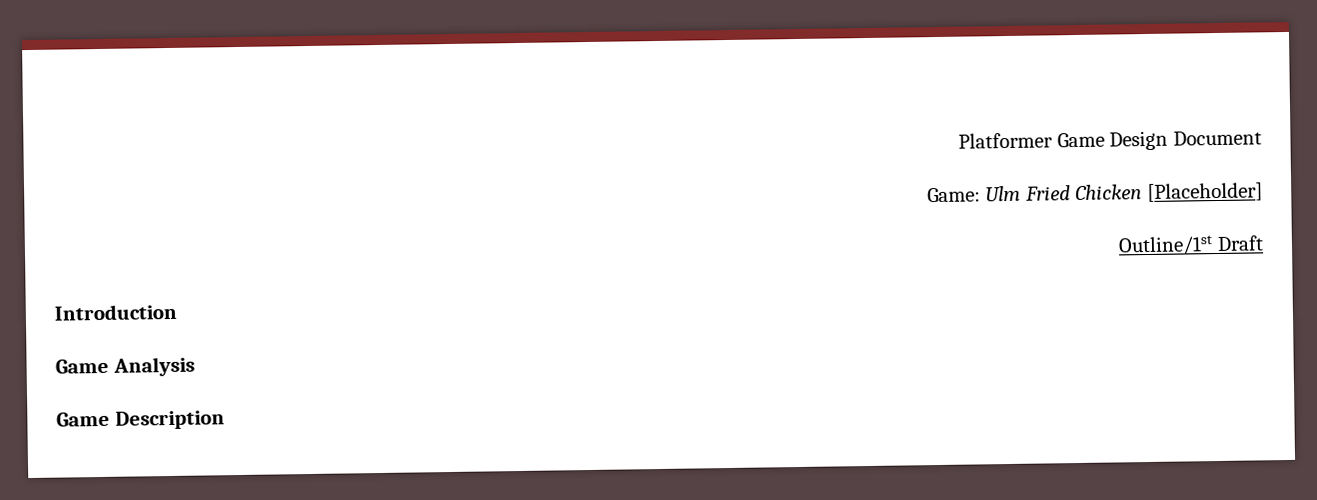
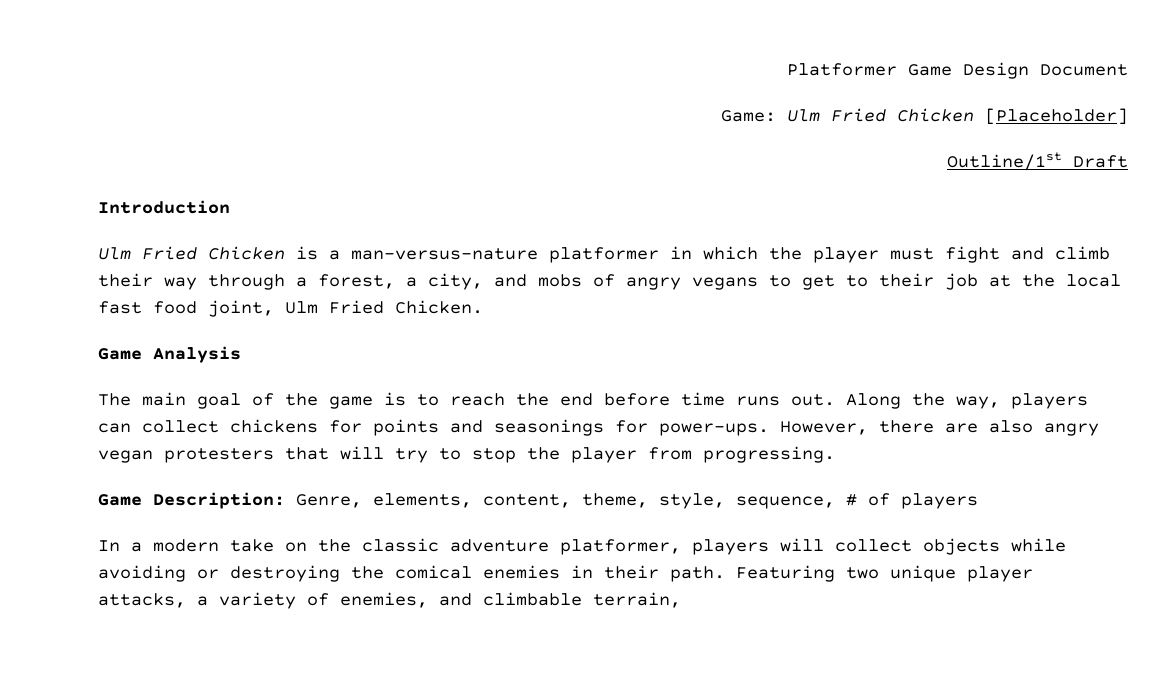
[55,356,195,377] [56,410,225,430] Game Analysis // Game Description -> [98,246,1110,263] [98,273,1121,290] [98,300,483,317] [98,346,241,363] [98,392,1088,409] [98,419,1099,436] [98,446,835,463] [98,492,978,509] [98,538,1066,555] [98,565,1033,582] [98,592,681,609] Ulm Fried Chicken is a man-versus-nature platformer in which the player must fight and climb their way through a forest, a city, and mobs of angry vegans to get to their job at the local fast food joint, Ulm Fried Chicken. // Game Analysis // The main goal of the game is to reach the end before time runs out. Along the way, players can collect chickens for points and seasonings for power-ups. However, there are also angry vegan protesters that will try to stop the player from progressing. // Game Description: Genre, elements, content, theme, style, sequence, # of players // In a modern take on the classic adventure platformer, players will collect objects while avoiding or destroying the comical enemies in their path. Featuring two unique player attacks, a variety of enemies, and climbable terrain,

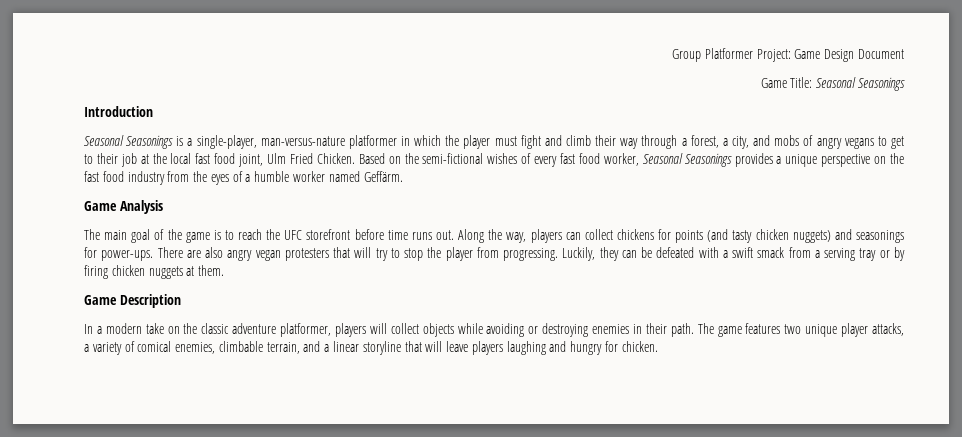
[787,63,897,76] Platformer -> [672,48,791,62] Group Platformer Project:
[721,108,1128,125] [947,152,1128,171] [98,200,230,214] [98,246,285,260] Game: Ulm Fried Chicken [Placeholder] // Outline/1st Draft // Introduction // Ulm Fried Chicken -> [760,77,905,91] [84,106,153,117] [84,135,174,149] Game Title: Seasonal Seasonings // Introduction // Seasonal Seasonings
(340, 255) none -> [196,135,257,149] single-player,
(483, 307) none -> [358,153,904,167] [84,171,403,185] Based on the semi-fictional wishes of every fast food worker, Seasonal Seasonings provides a unique perspective on the fast food industry from the eyes of a humble worker named Geffärm.
[560,393,593,406] end -> [284,229,351,240] UFC storefront
(439, 427) none -> [707,229,831,243] (and tasty chicken nuggets)
[780,420,934,435] However, there -> [157,247,183,258] There
[98,492,978,509] // Game Description: Genre, elements, content, theme, style, sequence, # of players -> [562,247,905,261] [84,265,225,279] [84,294,181,308] Luckily, they can be defeated with a swift smack from a serving tray or by firing chicken nuggets at them. // Game Description
[351,565,472,579] the comical -> (589, 330) none
[736,565,835,582] Featuring -> [697,323,781,337] The game features
[340,592,681,608] enemies, and climbable terrain, -> [137,341,658,355] comical enemies, climbable terrain, and a linear storyline that will leave players laughing and hungry for chicken.

